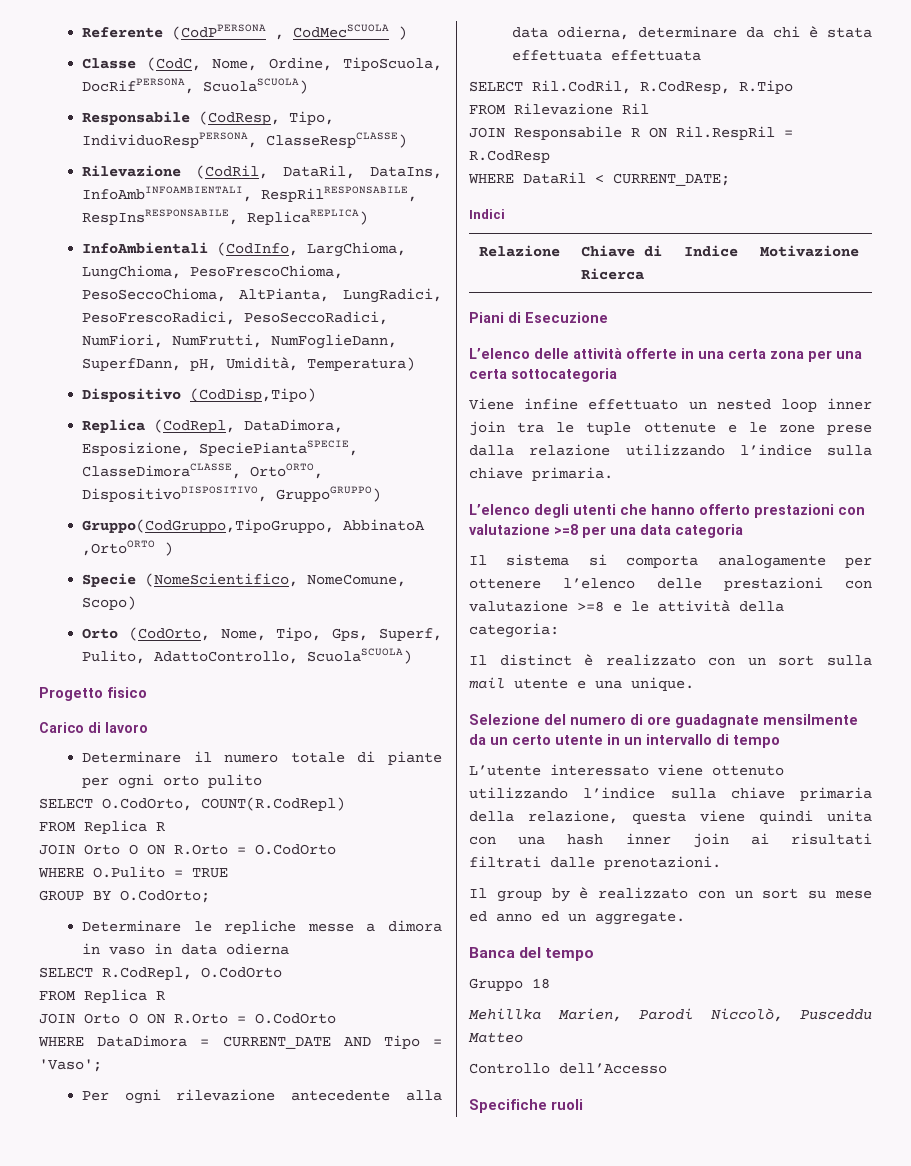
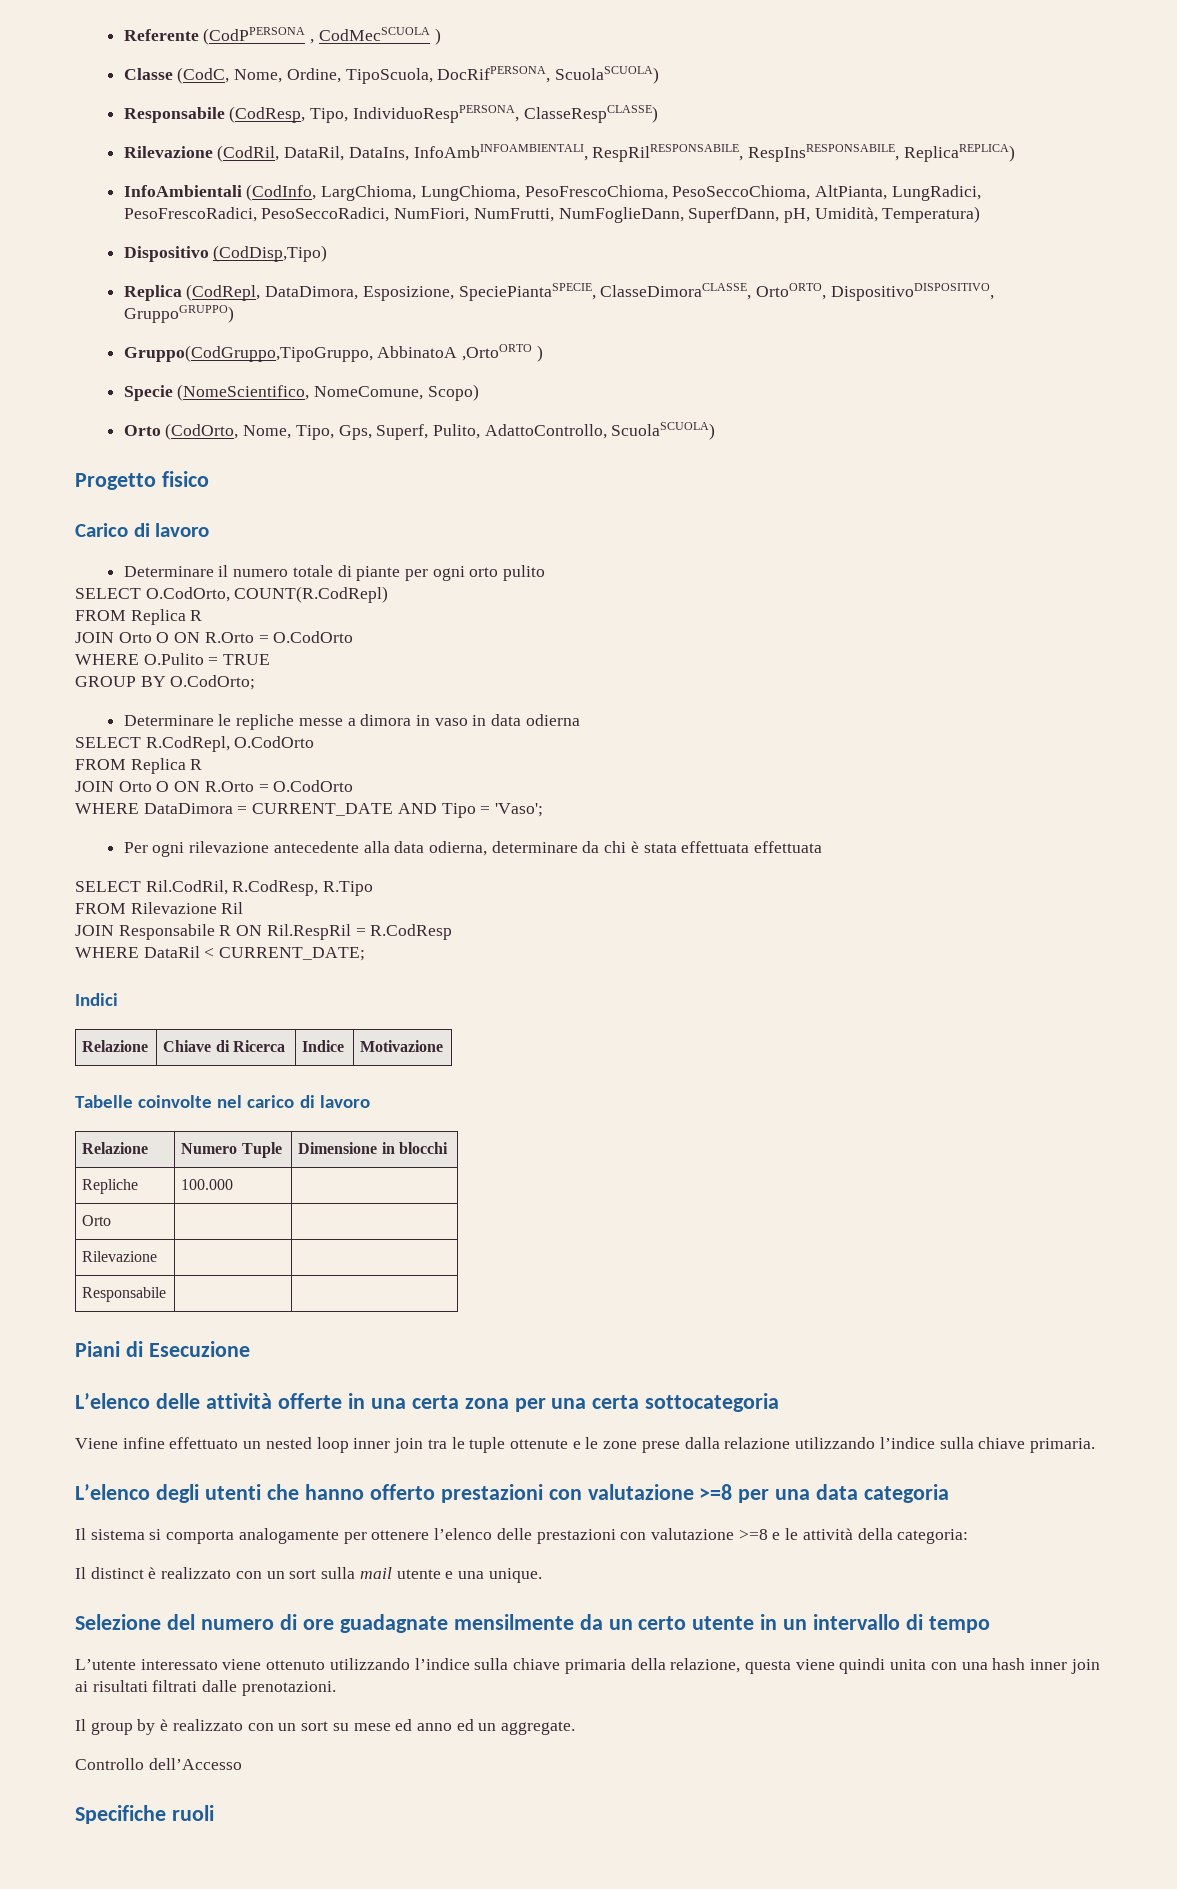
(860, 251) none -> [75,1095,370,1108] [82,1142,149,1154] [181,1142,282,1158] [298,1142,448,1154] [82,1179,139,1194] [181,1179,234,1190] [82,1215,112,1226] [82,1251,158,1262] [82,1287,167,1302] // Tabelle coinvolte nel carico di lavoro // Relazione | Numero Tuple | Dimensione in blocchi // Repliche | 100.000 | // Orto | | // Rilevazione | | // Responsabile | |
[469,947,595,961] [469,978,550,991] [468,1008,872,1022] [468,1032,523,1043] // Banca del tempo // Gruppo 18 // Mehillka Marien, Parodi Niccolò, Pusceddu Matteo -> (576, 1728) none

